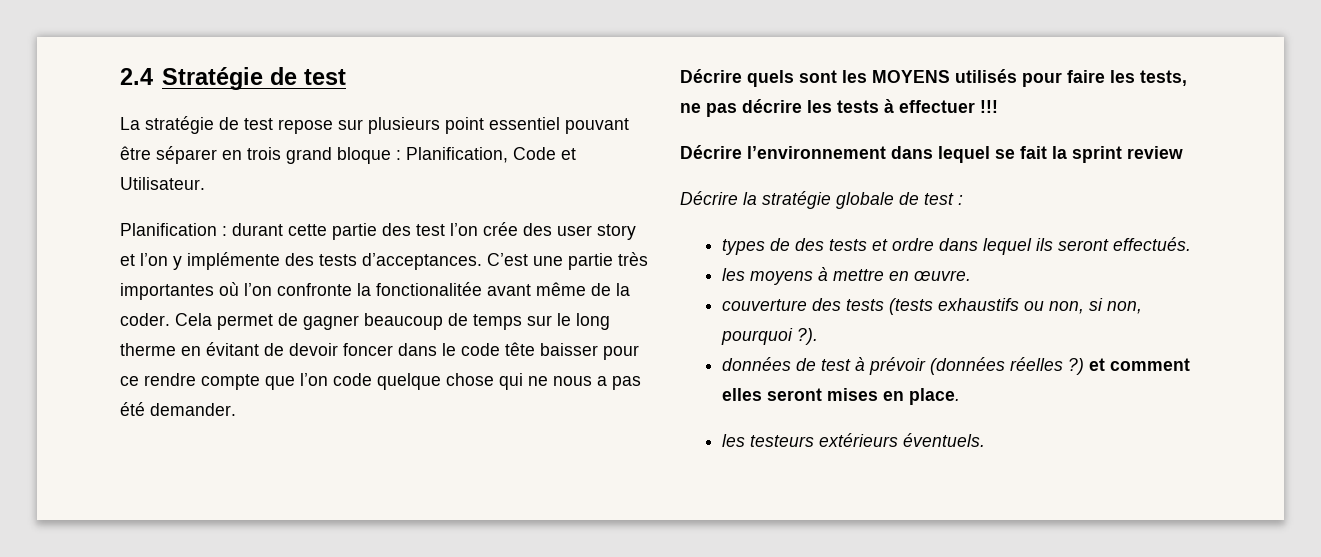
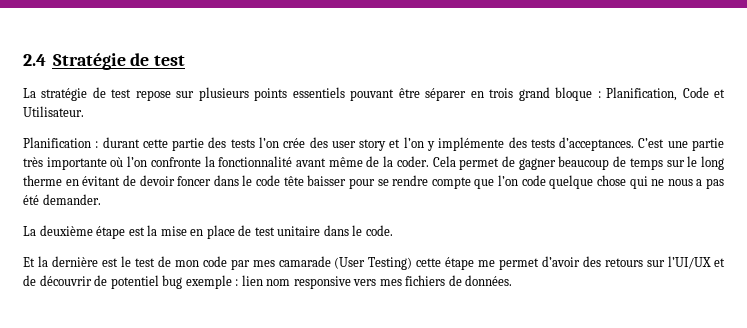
[445,117,560,134] point essentiel -> [254,87,345,101] points essentiels
[416,224,445,236] test -> [230,139,255,148] tests
[120,283,214,300] importantes -> [46,157,107,170] importante
[376,282,482,296] fonctionalitée -> [218,156,293,167] fonctionnalité
[120,376,139,386] ce -> [377,179,389,186] se
[680,69,1187,87] [680,99,998,117] [680,145,1183,163] [680,191,963,209] [722,237,1192,255] [722,267,972,285] [722,298,1143,315] [721,328,819,345] [722,357,1191,375] [722,388,961,405] [722,433,986,447] Décrire quels sont les MOYENS utilisés pour faire les tests, ne pas décrire les tests à effectuer !!! // Décrire l’environnement dans lequel se fait la sprint review // Décrire la stratégie globale de test : // types de des tests et ordre dans lequel ils seront effectués. // les moyens à mettre en œuvre. // couverture des tests (tests exhaustifs ou non, si non, pourquoi ?). // données de test à prévoir (données réelles ?) et comment elles seront mises en place. // les testeurs extérieurs éventuels. -> [23,225,393,239] [23,256,725,270] [23,275,513,289] La deuxième étape est la mise en place de test unitaire dans le code. // Et la dernière est le test de mon code par mes camarade (User Testing) cette étape me permet d’avoir des retours sur l’UI/UX et de découvrir de potentiel bug exemple : lien nom responsive vers mes fichiers de données.

